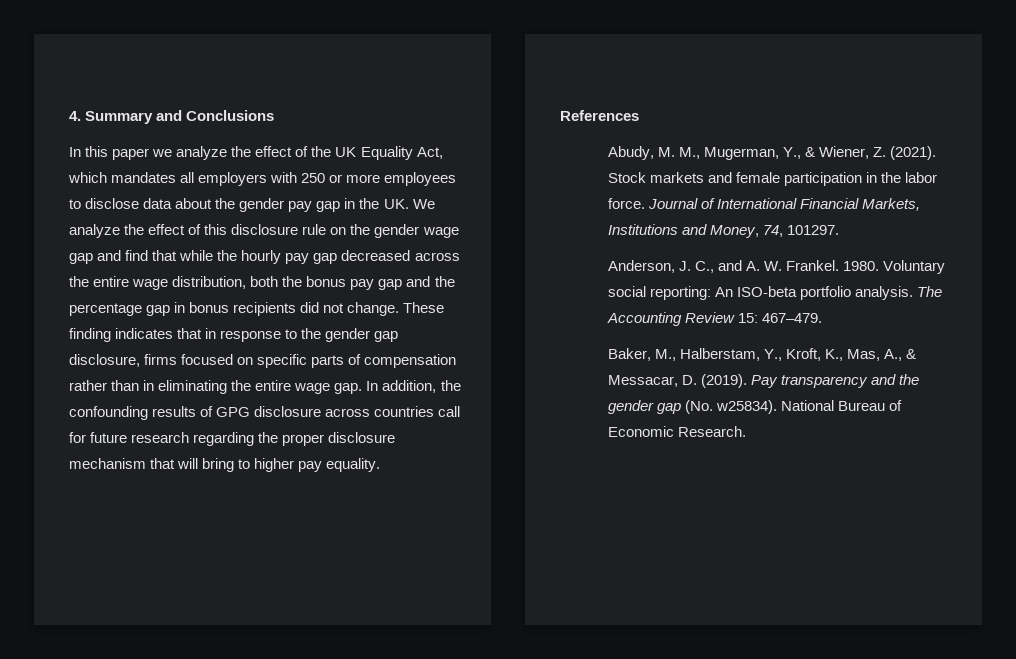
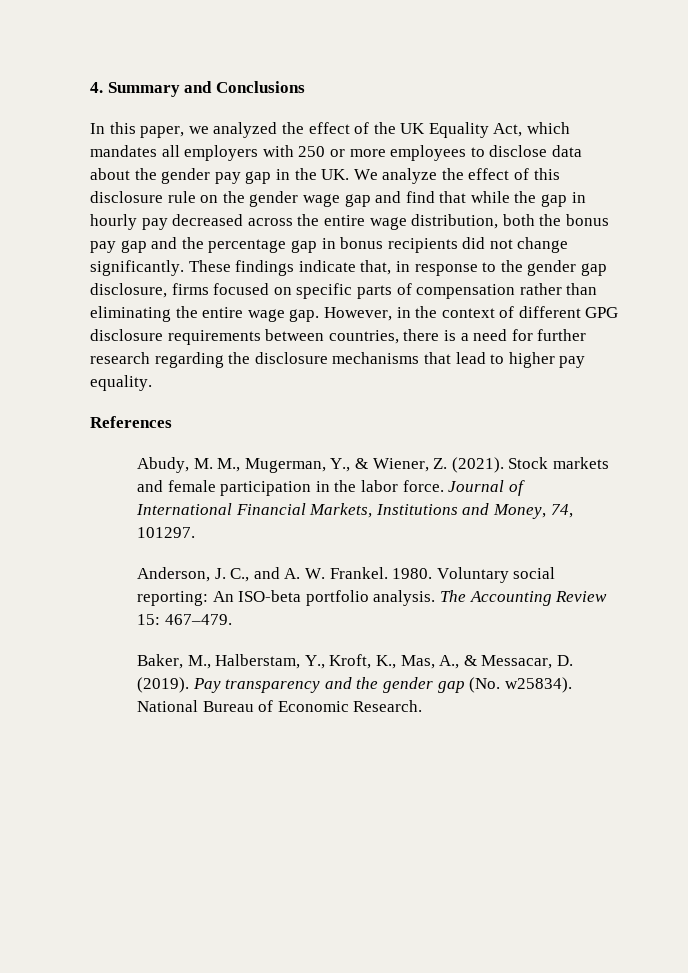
[112,146,228,160] paper we analyze -> [140,122,278,138] paper, we analyzed
(238, 255) none -> [541,192,586,207] gap in
[313,253,338,264] gap -> (168, 224) none
[347,302,445,316] [69,328,203,342] change. These finding indicates that -> [517,237,569,253] [90,260,392,276] change significantly. These findings indicate that,
[143,380,155,391] in -> (598, 289) none
[366,380,461,393] [69,406,461,420] [69,432,396,446] [69,458,235,472] In addition, the confounding results of GPG disclosure across countries call for future research regarding the proper disclosure mechanism that will bring -> [323,306,619,321] [90,329,587,345] [90,352,486,368] However, in the context of different GPG disclosure requirements between countries, there is a need for further research regarding the disclosure mechanisms that lead

